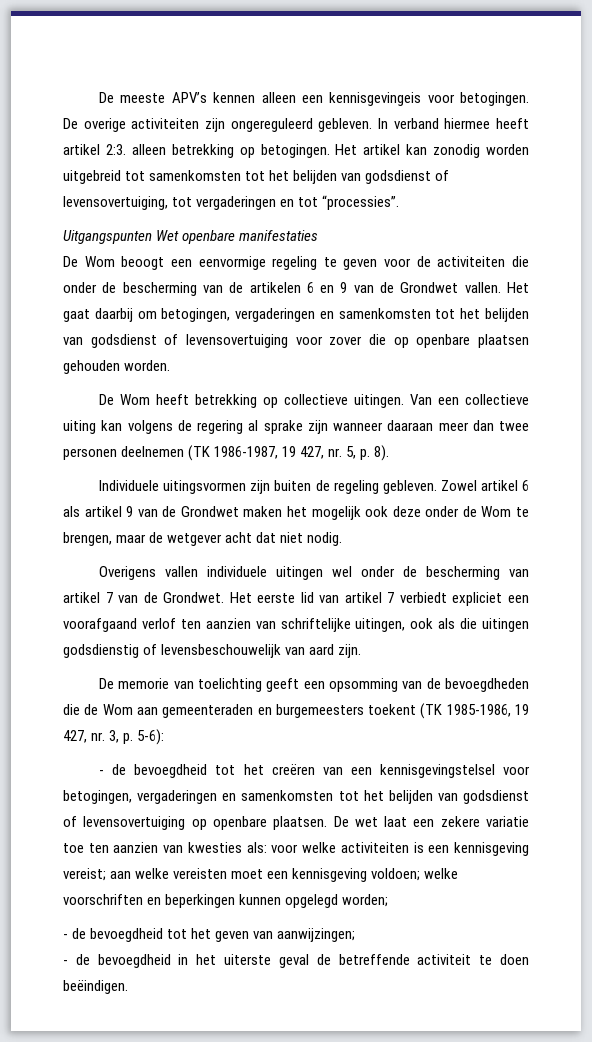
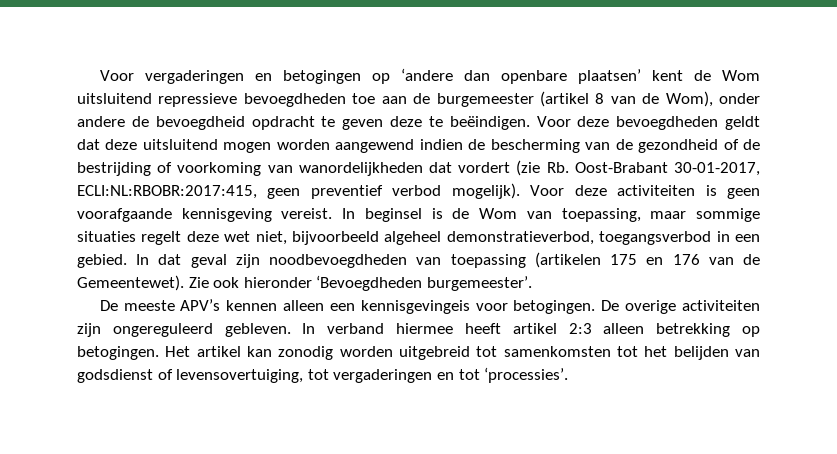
(99, 97) none -> [99,68,760,84] [77,91,760,107] [77,116,760,130] [77,139,760,153] [77,160,760,176] [77,183,761,199] [77,208,761,222] [77,231,760,245] [77,252,761,268] [77,275,532,291] Voor vergaderingen en betogingen op ‘andere dan openbare plaatsen’ kent de Wom uitsluitend repressieve bevoegdheden toe aan de burgemeester (artikel 8 van de Wom), onder andere de bevoegdheid opdracht te geven deze te beëindigen. Voor deze bevoegdheden geldt dat deze uitsluitend mogen worden aangewend indien de bescherming van de gezondheid of de bestrijding of voorkoming van wanordelijkheden dat vordert (zie Rb. Oost-Brabant 30-01-2017, ECLI:NL:RBOBR:2017:415, geen preventief verbod mogelijk). Voor deze activiteiten is geen voorafgaande kennisgeving vereist. In beginsel is de Wom van toepassing, maar sommige situaties regelt deze wet niet, bijvoorbeeld algeheel demonstratieverbod, toegangsverbod in een gebied. In dat geval zijn noodbevoegdheden van toepassing (artikelen 175 en 176 van de Gemeentewet). Zie ook hieronder ‘Bevoegdheden burgemeester’. //
[105,144,126,155] 2:3. -> [568,323,592,334] 2:3
[322,195,400,210] [63,230,319,244] [63,256,529,270] [63,282,530,296] [63,308,529,322] [63,334,529,348] [63,360,171,374] [99,394,529,408] [63,420,529,434] [63,445,390,461] [99,480,529,494] [63,506,529,520] [63,532,343,546] [99,566,529,580] [63,592,530,606] [63,618,529,632] [63,644,362,658] [99,678,529,692] [63,703,529,719] [63,729,165,745] [99,764,530,778] [63,790,529,804] [63,816,530,830] [63,842,529,856] [63,868,459,882] [63,894,389,908] [63,928,356,942] [63,954,529,968] [63,980,128,994] “processies”. // Uitgangspunten Wet openbare manifestaties // De Wom beoogt een eenvormige regeling te geven voor de activiteiten die onder de bescherming van de artikelen 6 en 9 van de Grondwet vallen. Het gaat daarbij om betogingen, vergaderingen en samenkomsten tot het belijden van godsdienst of levensovertuiging voor zover die op openbare plaatsen gehouden worden. // De Wom heeft betrekking op collectieve uitingen. Van een collectieve uiting kan volgens de regering al sprake zijn wanneer daaraan meer dan twee personen deelnemen (TK 1986-1987, 19 427, nr. 5, p. 8). // Individuele uitingsvormen zijn buiten de regeling gebleven. Zowel artikel 6 als artikel 9 van de Grondwet maken het mogelijk ook deze onder de Wom te brengen, maar de wetgever acht dat niet nodig. // Overigens vallen individuele uitingen wel onder de bescherming van artikel 7 van de Grondwet. Het eerste lid van artikel 7 verbiedt expliciet een voorafgaand verlof ten aanzien van schriftelijke uitingen, ook als die uitingen godsdienstig of levensbeschouwelijk van aard zijn. // De memorie van toelichting geeft een opsomming van de bevoegdheden die de Wom aan gemeenteraden en burgemeesters toekent (TK 1985-1986, 19 427, nr. 3, p. 5-6): // - de bevoegdheid tot het creëren van een kennisgevingstelsel voor betogingen, vergaderingen en samenkomsten tot het belijden van godsdienst of levensovertuiging op openbare plaatsen. De wet laat een zekere variatie toe ten aanzien van kwesties als: voor welke activiteiten is een kennisgeving vereist; aan welke vereisten moet een kennisgeving voldoen; welke voorschriften en beperkingen kunnen opgelegd worden; // - de bevoegdheid tot het geven van aanwijzingen; // - de bevoegdheid in het uiterste geval de betreffende activiteit te doen beëindigen. -> [484,367,569,383] ‘processies’.

